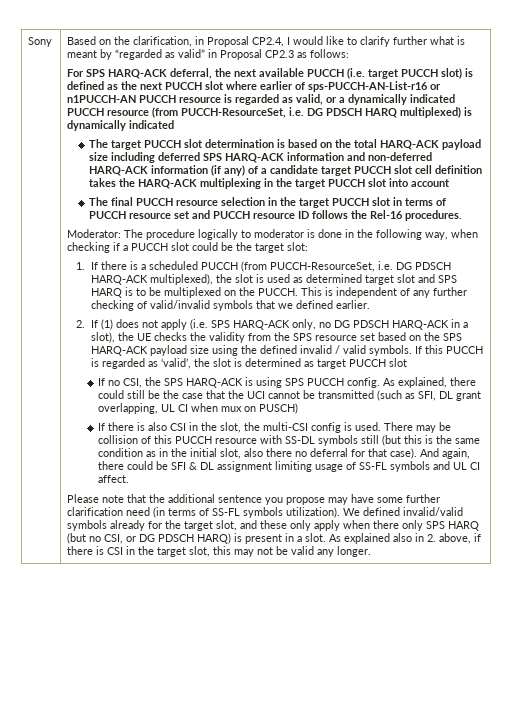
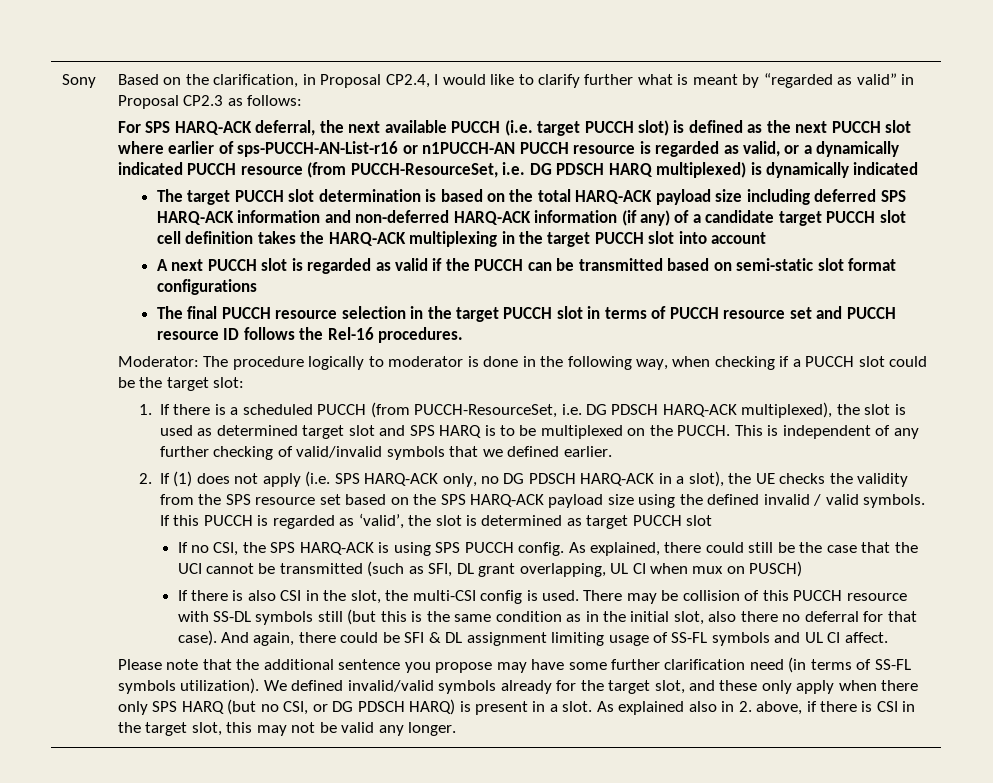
(450, 183) none -> [156,258,897,274] [156,279,257,295] // A next PUCCH slot is regarded as valid if the PUCCH can be transmitted based on semi-static slot format configurations

